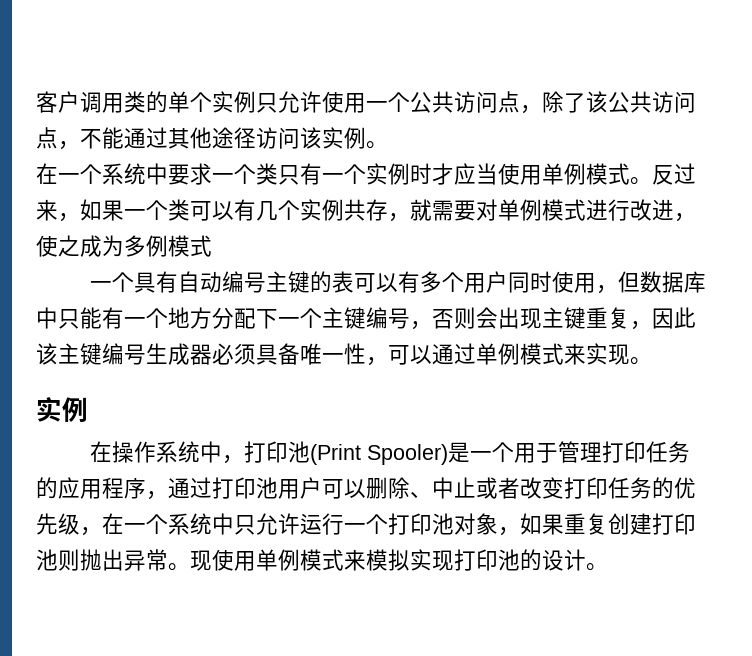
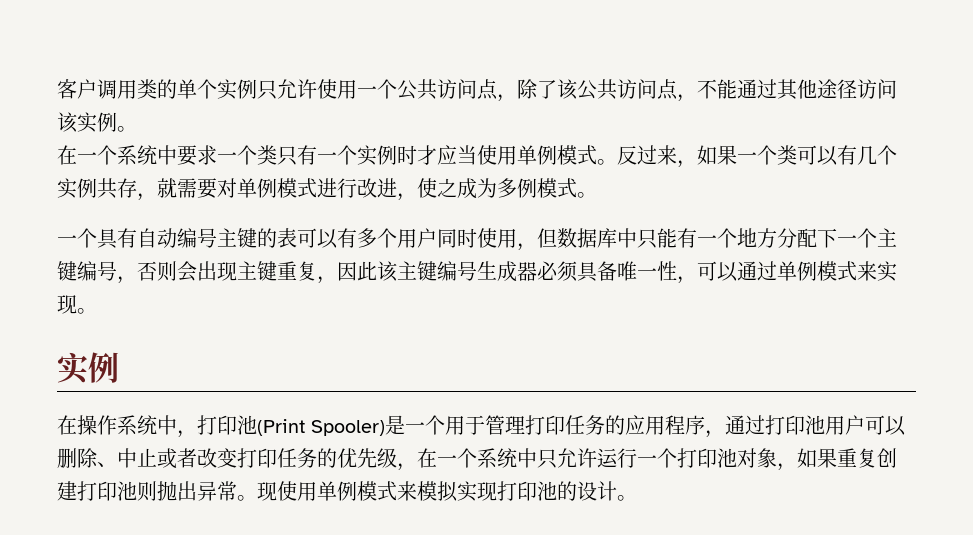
(212, 246) none -> [577,192,597,198] 。

